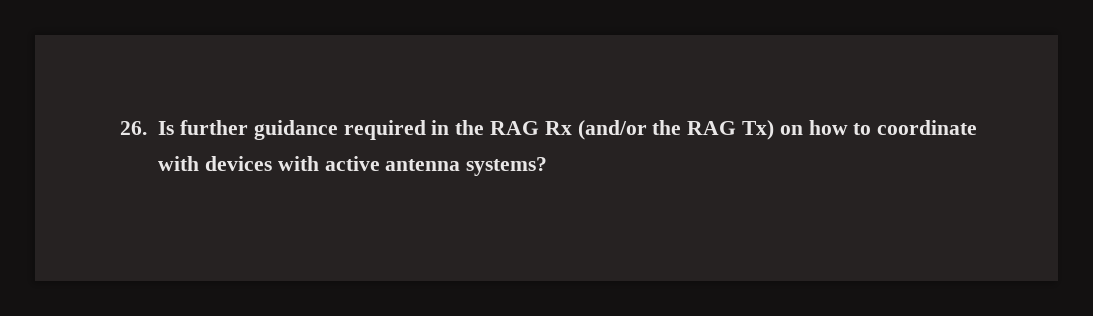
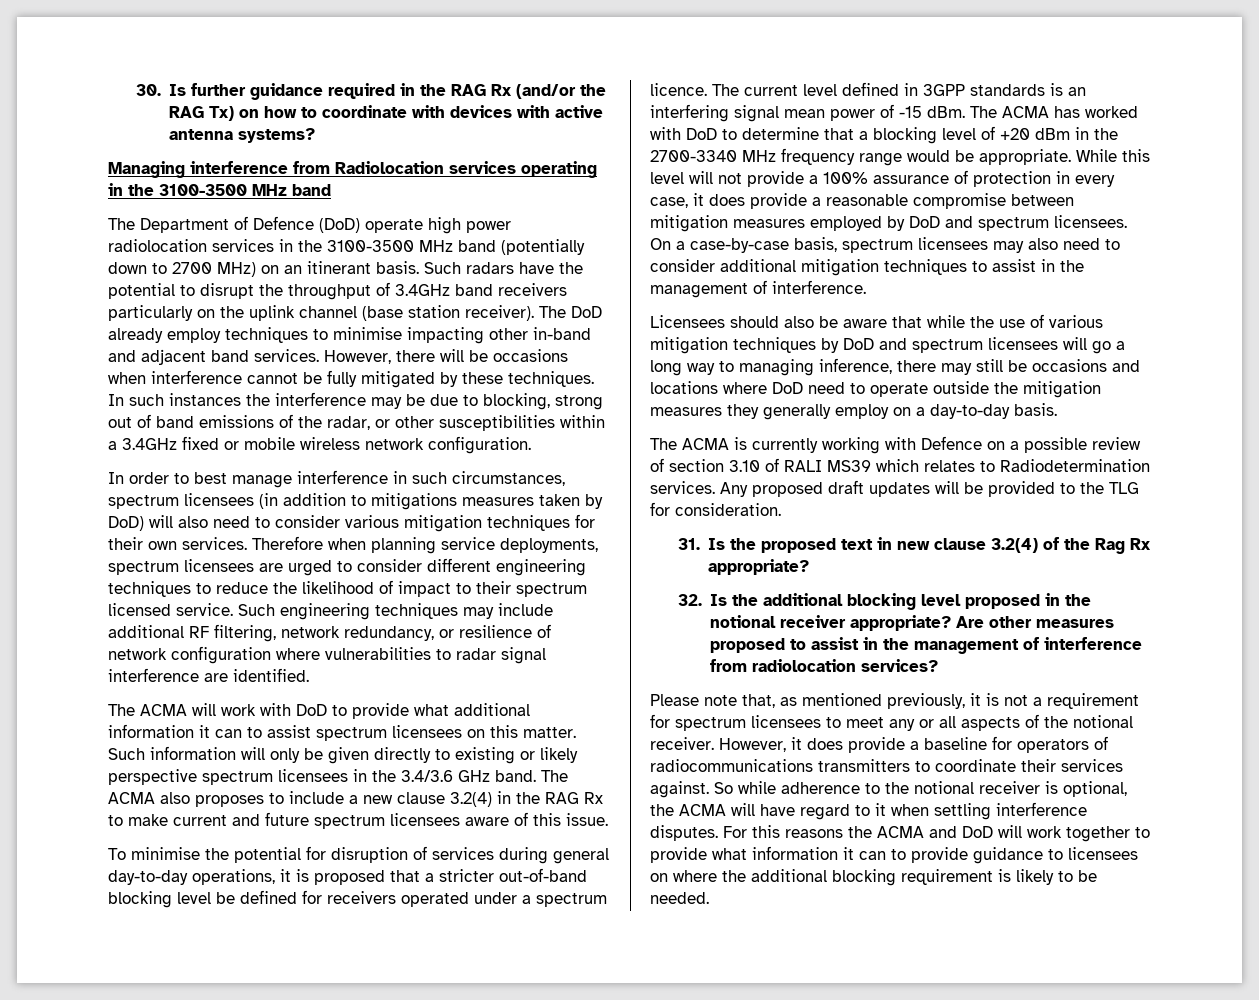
[120,121,148,135] 26. -> [135,84,161,96] 30.
(548, 166) none -> [108,161,597,178] [108,183,331,196] [108,216,511,234] [108,239,585,255] [108,261,583,277] [108,282,567,300] [108,305,602,321] [108,327,591,344] [108,349,568,365] [108,370,594,388] [108,392,603,410] [108,414,605,431] [108,436,531,454] [108,470,565,488] [108,493,603,510] [108,514,595,532] [108,536,598,554] [108,558,586,576] [108,580,587,597] [108,603,553,620] [108,624,551,642] [108,646,546,664] [108,668,309,682] [108,703,530,719] [108,724,576,741] [108,746,578,764] [108,769,568,785] [108,791,603,807] [108,812,608,829] [108,846,609,864] [108,868,587,885] [108,890,607,908] [650,82,1086,96] [650,104,1138,122] [650,126,1118,144] [650,148,1150,166] [650,170,1115,187] [650,193,1074,209] [650,215,1127,232] [650,237,1120,253] [650,259,1084,276] [650,280,866,298] [650,314,1103,328] [650,337,1125,354] [650,358,1140,376] [650,381,1101,398] [650,403,1057,420] [650,436,1141,454] [650,458,1150,472] [650,480,1139,497] [650,502,781,516] [677,537,1152,554] [708,559,810,575] [677,593,1092,610] [710,615,1115,631] [710,637,1143,654] [710,659,939,672] [650,693,1139,709] [650,714,1133,731] [650,736,1108,753] [650,759,1123,772] [650,781,1127,798] [650,802,1087,820] [650,825,1150,842] [650,846,1138,864] [650,869,1097,886] [650,892,709,904] // Managing interference from Radiolocation services operating in the 3100-3500 MHz band // The Department of Defence (DoD) operate high power radiolocation services in the 3100-3500 MHz band (potentially down to 2700 MHz) on an itinerant basis. Such radars have the potential to disrupt the throughput of 3.4GHz band receivers particularly on the uplink channel (base station receiver). The DoD already employ techniques to minimise impacting other in-band and adjacent band services. However, there will be occasions when interference cannot be fully mitigated by these techniques. In such instances the interference may be due to blocking, strong out of band emissions of the radar, or other susceptibilities within a 3.4GHz fixed or mobile wireless network configuration. // In order to best manage interference in such circumstances, spectrum licensees (in addition to mitigations measures taken by DoD) will also need to consider various mitigation techniques for their own services. Therefore when planning service deployments, spectrum licensees are urged to consider different engineering techniques to reduce the likelihood of impact to their spectrum licensed service. Such engineering techniques may include additional RF filtering, network redundancy, or resilience of network configuration where vulnerabilities to radar signal interference are identified. // The ACMA will work with DoD to provide what additional information it can to assist spectrum licensees on this matter. Such information will only be given directly to existing or likely perspective spectrum licensees in the 3.4/3.6 GHz band. The ACMA also proposes to include a new clause 3.2(4) in the RAG Rx to make current and future spectrum licensees aware of this issue. // To minimise the potential for disruption of services during general day-to-day operations, it is proposed that a stricter out-of-band blocking level be defined for receivers operated under a spectrum licence. The current level defined in 3GPP standards is an interfering signal mean power of -15 dBm. The ACMA has worked with DoD to determine that a blocking level of +20 dBm in the 2700-3340 MHz frequency range would be appropriate. While this level will not provide a 100% assurance of protection in every case, it does provide a reasonable compromise between mitigation measures employed by DoD and spectrum licensees. On a case-by-case basis, spectrum licensees may also need to consider additional mitigation techniques to assist in the management of interference. // Licensees should also be aware that while the use of various mitigation techniques by DoD and spectrum licensees will go a long way to managing inference, there may still be occasions and locations where DoD need to operate outside the mitigation measures they generally employ on a day-to-day basis. // The ACMA is currently working with Defence on a possible review of section 3.10 of RALI MS39 which relates to Radiodetermination services. Any proposed draft updates will be provided to the TLG for consideration. // 31. Is the proposed text in new clause 3.2(4) of the Rag Rx appropriate? // 32. Is the additional blocking level proposed in the notional receiver appropriate? Are other measures proposed to assist in the management of interference from radiolocation services? // Please note that, as mentioned previously, it is not a requirement for spectrum licensees to meet any or all aspects of the notional receiver. However, it does provide a baseline for operators of radiocommunications transmitters to coordinate their services against. So while adherence to the notional receiver is optional, the ACMA will have regard to it when settling interference disputes. For this reasons the ACMA and DoD will work together to provide what information it can to provide guidance to licensees on where the additional blocking requirement is likely to be needed.

